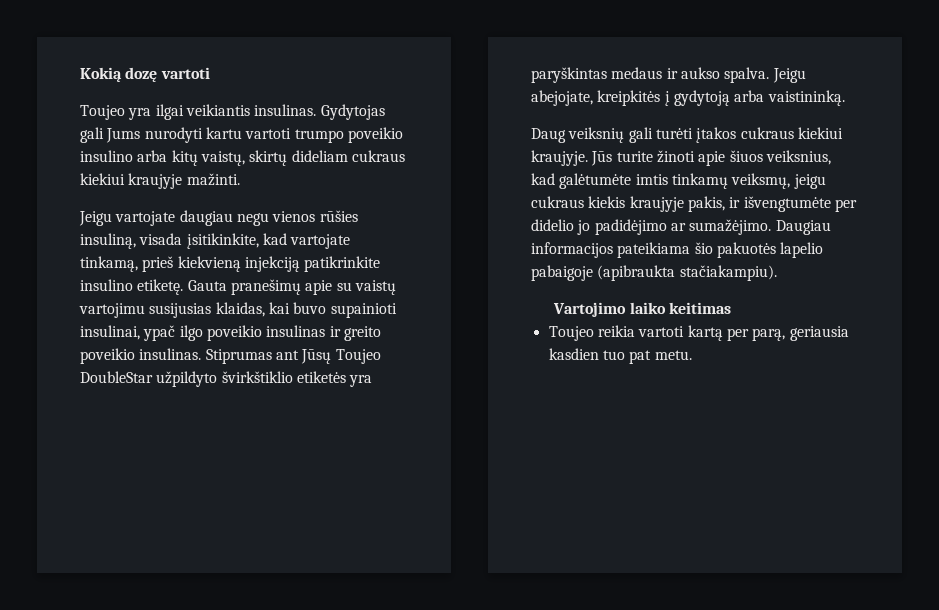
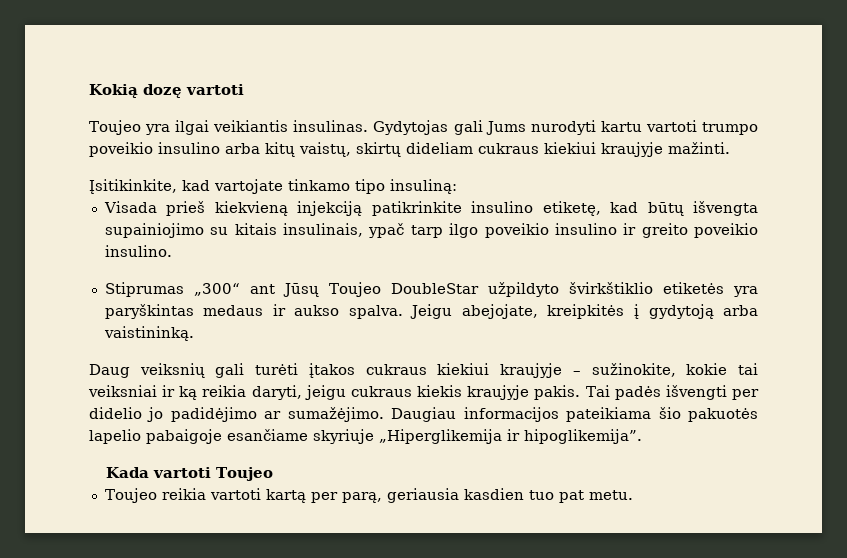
[79,210,358,226] [80,233,351,249] [80,256,138,272] Jeigu vartojate daugiau negu vienos rūšies insuliną, visada įsitikinkite, kad vartojate tinkamą, -> [89,179,457,194] [103,201,157,213] Įsitikinkite, kad vartojate tinkamo tipo insuliną: // Visada
[137,279,396,295] [79,302,397,318] [80,325,176,341] etiketę. Gauta pranešimų apie su vaistų vartojimu susijusias klaidas, kai buvo supainioti insulinai, ypač -> [542,201,758,216] [104,223,443,238] etiketę, kad būtų išvengta supainiojimo su kitais insulinais, ypač tarp
[266,325,326,337] insulinas -> [554,223,617,235] insulino
[139,348,272,364] insulinas. Stiprumas -> [104,245,172,257] [104,282,240,297] insulino. // Stiprumas „300“
[531,150,831,166] [531,173,826,189] [531,196,831,212] kraujyje. Jūs turite žinoti apie šiuos veiksnius, kad galėtumėte imtis tinkamų veiksmų, jeigu cukraus kiekis kraujyje pakis, ir išvengtumėte -> [500,363,759,378] [88,385,727,400] kraujyje – sužinokite, kokie tai veiksniai ir ką reikia daryti, jeigu cukraus kiekis kraujyje pakis. Tai padės išvengti
[597,265,777,281] [553,302,731,317] (apibraukta stačiakampiu). // Vartojimo laiko keitimas -> [227,429,642,444] [105,467,273,481] esančiame skyriuje „Hiperglikemija ir hipoglikemija”. // Kada vartoti Toujeo

